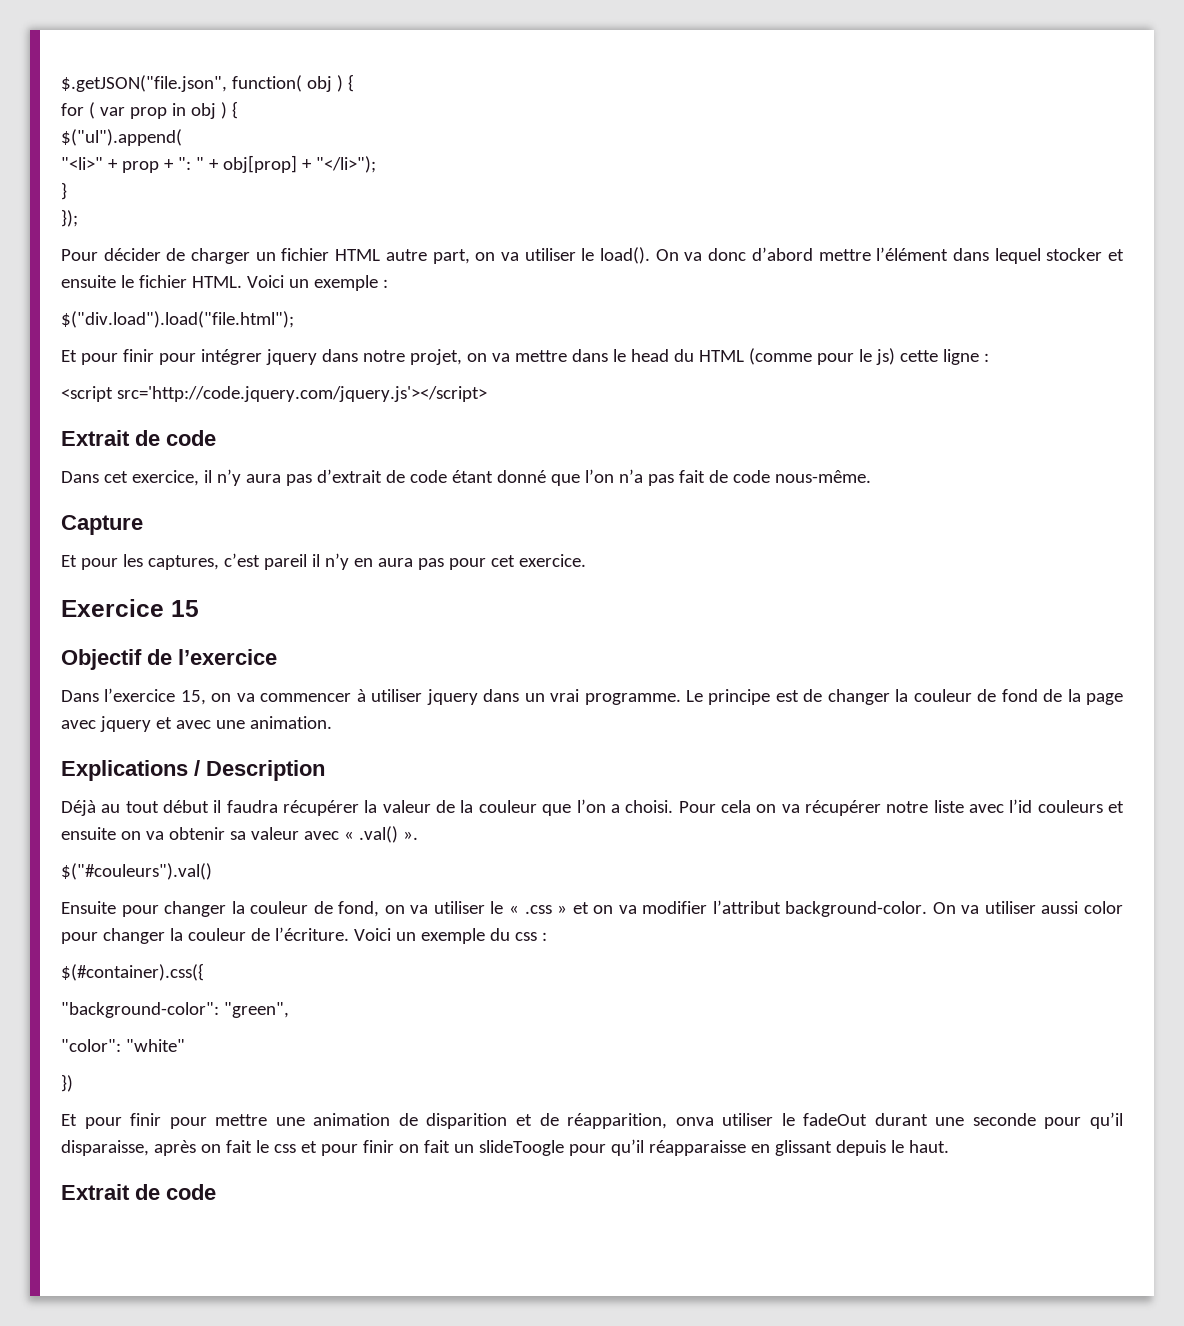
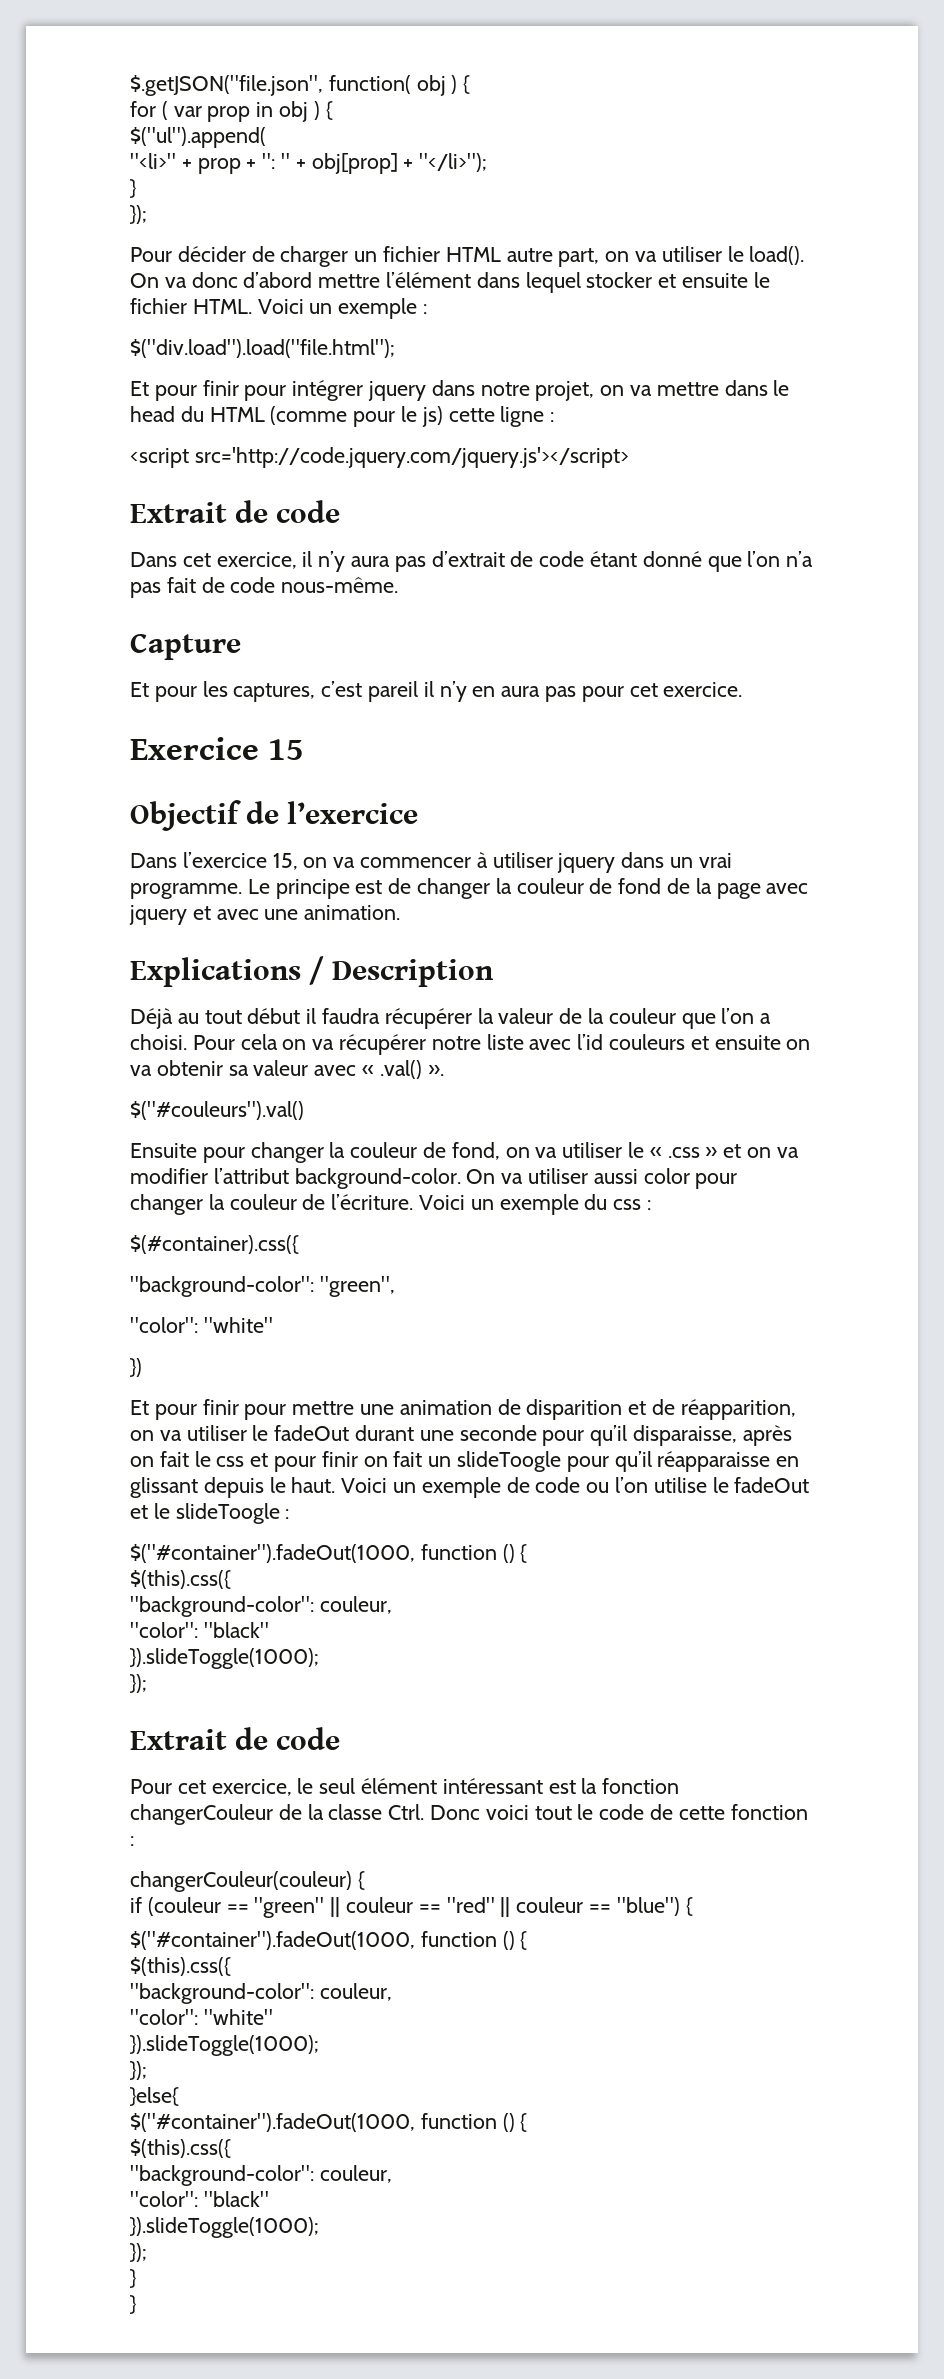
[675,1117,714,1126] onva -> [130,1430,182,1441] on va
[61,1184,216,1200] // Extrait de code -> [341,1477,810,1498] [130,1503,290,1524] [130,1544,528,1563] [130,1570,231,1589] [130,1596,392,1617] [130,1622,269,1638] [130,1648,319,1669] [130,1674,147,1693] [130,1727,341,1750] [130,1778,680,1796] [130,1804,808,1825] [130,1836,134,1846] [130,1871,365,1892] [130,1897,693,1918] [130,1931,528,1950] [130,1957,231,1976] [130,1983,392,2004] [130,2009,273,2025] [130,2035,319,2056] [130,2061,147,2080] [130,2087,179,2106] [130,2113,528,2132] [130,2139,231,2158] [130,2165,392,2186] [130,2191,269,2207] [130,2217,319,2238] [130,2243,147,2262] [130,2269,137,2288] [130,2295,137,2314] Voici un exemple de code ou l’on utilise le fadeOut et le slideToogle : // $("#container").fadeOut(1000, function () { // $(this).css({ // "background-color": couleur, // "color": "black" // }).slideToggle(1000); // }); // Extrait de code // Pour cet exercice, le seul élément intéressant est la fonction changerCouleur de la classe Ctrl. Donc voici tout le code de cette fonction : // changerCouleur(couleur) { // if (couleur == "green" || couleur == "red" || couleur == "blue") { // $("#container").fadeOut(1000, function () { // $(this).css({ // "background-color": couleur, // "color": "white" // }).slideToggle(1000); // }); // }else{ // $("#container").fadeOut(1000, function () { // $(this).css({ // "background-color": couleur, // "color": "black" // }).slideToggle(1000); // }); // } // }

